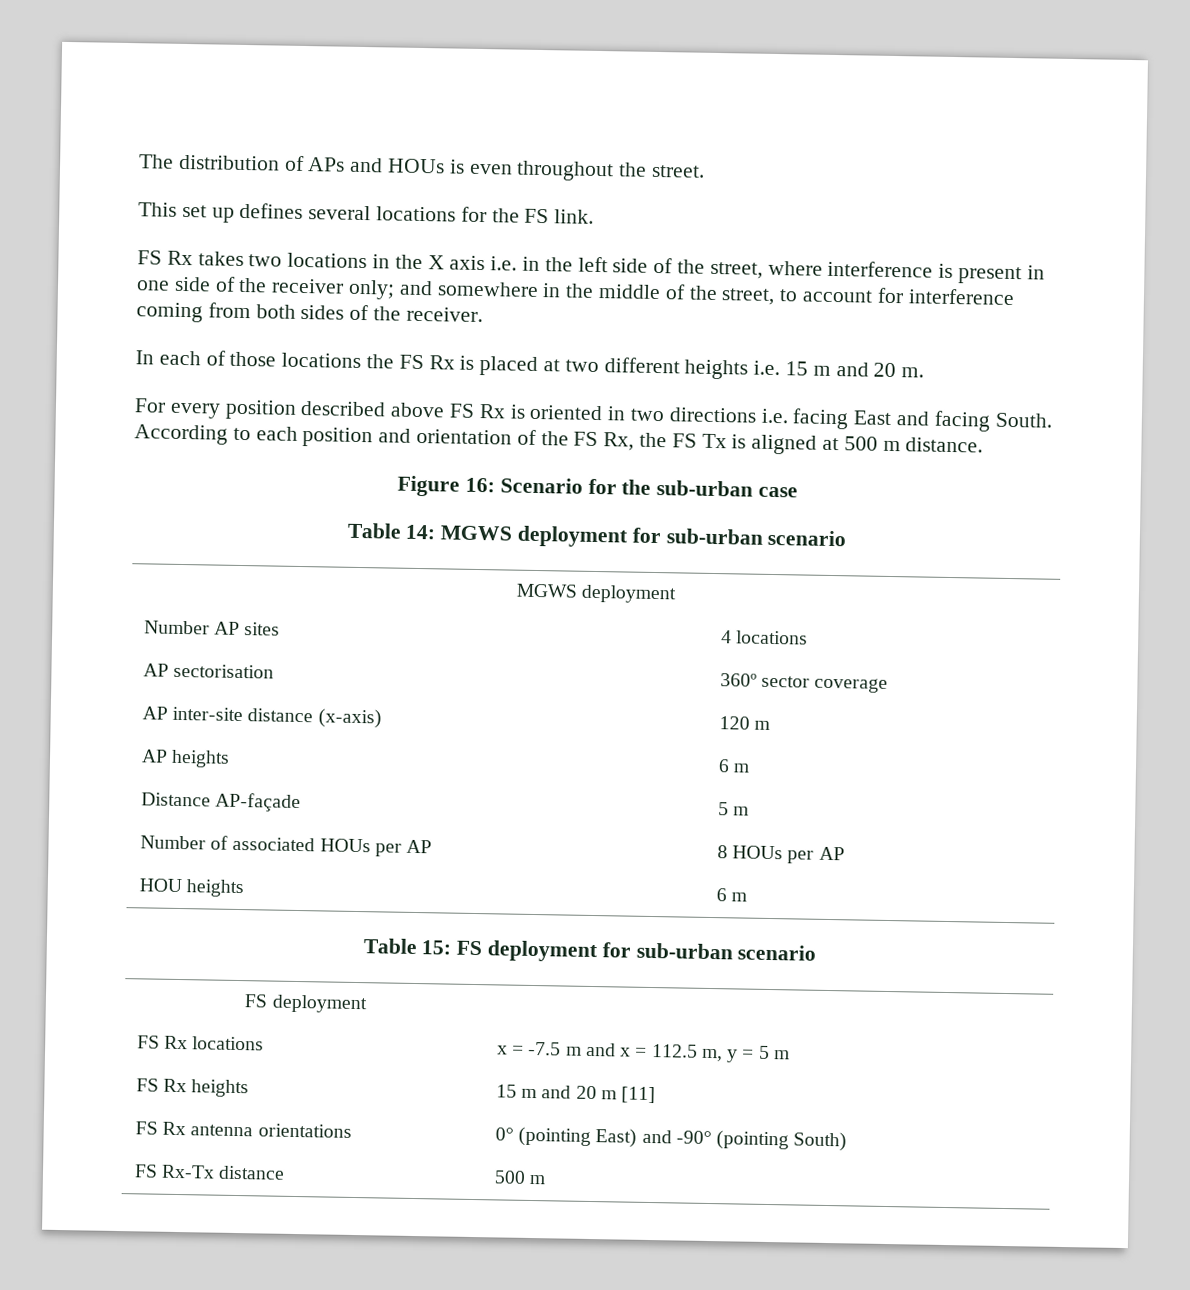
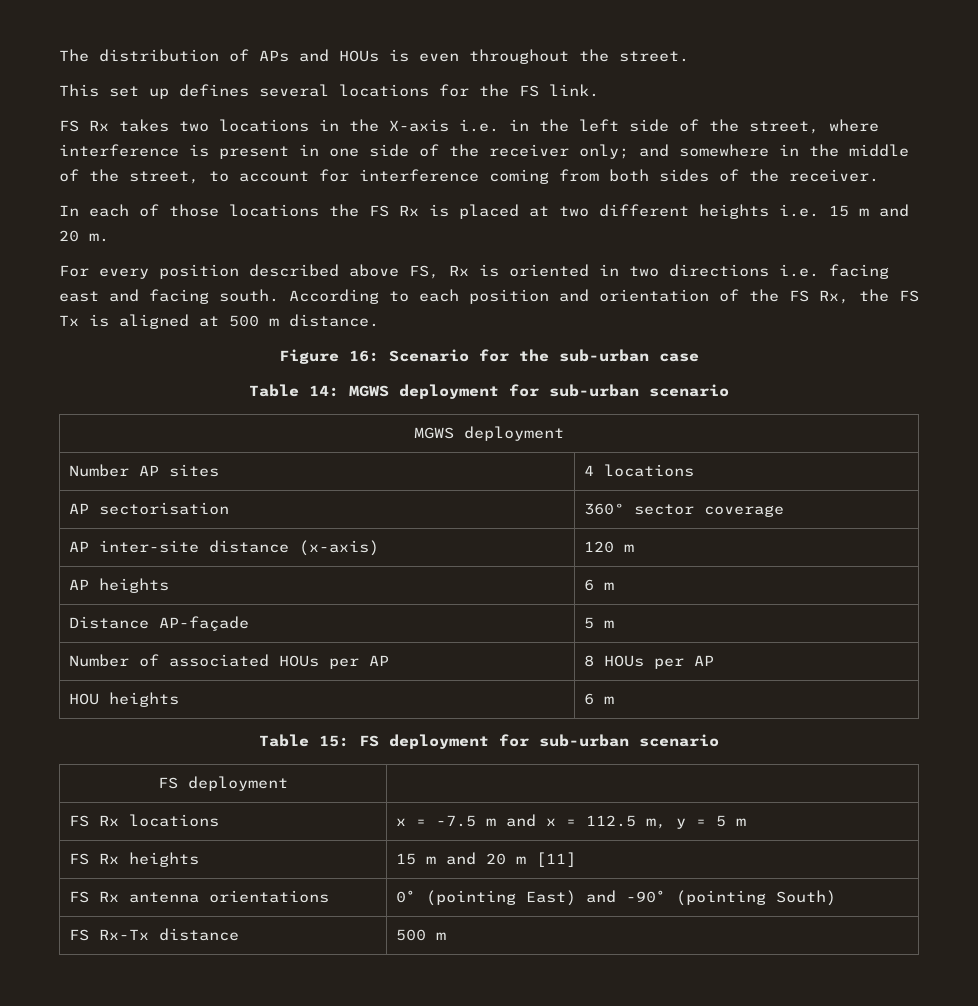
[427,255,486,271] X axis -> [389,119,449,132] X-axis
[449,403,476,418] FS -> [409,265,439,279] FS,
[853,410,893,425] East -> [59,291,99,302] east
[994,412,1052,428] South. -> [219,289,279,302] south.

